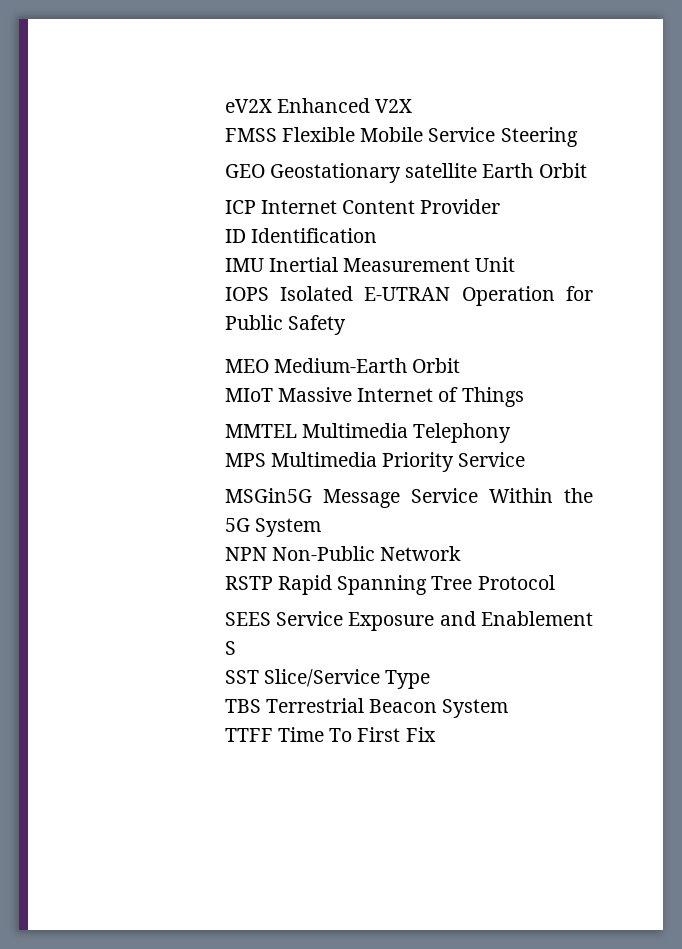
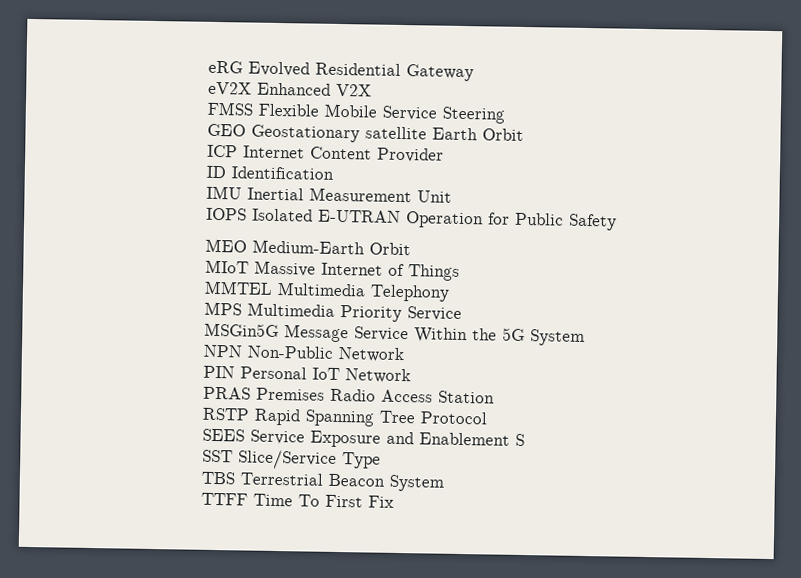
(224, 106) none -> [208,60,475,82] eRG Evolved Residential Gateway //
(462, 553) none -> [203,365,412,384] [203,386,496,404] // PIN Personal IoT Network // PRAS Premises Radio Access Station

